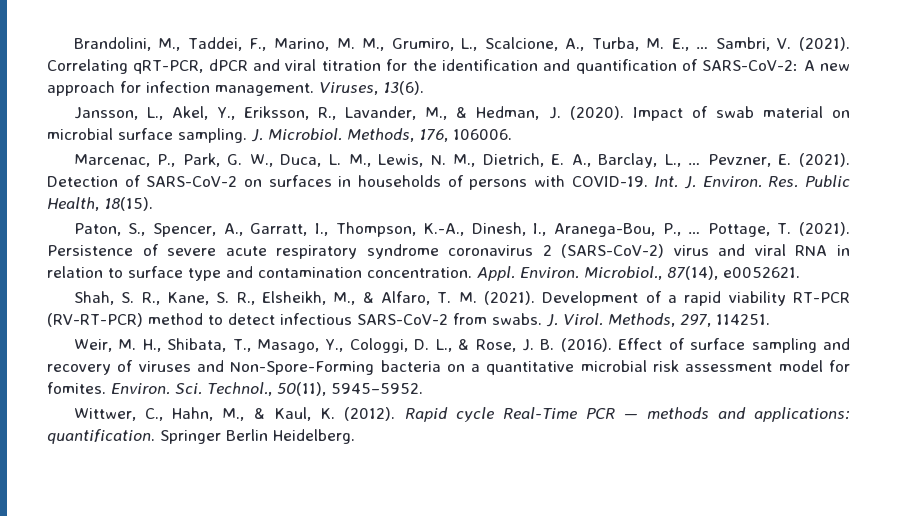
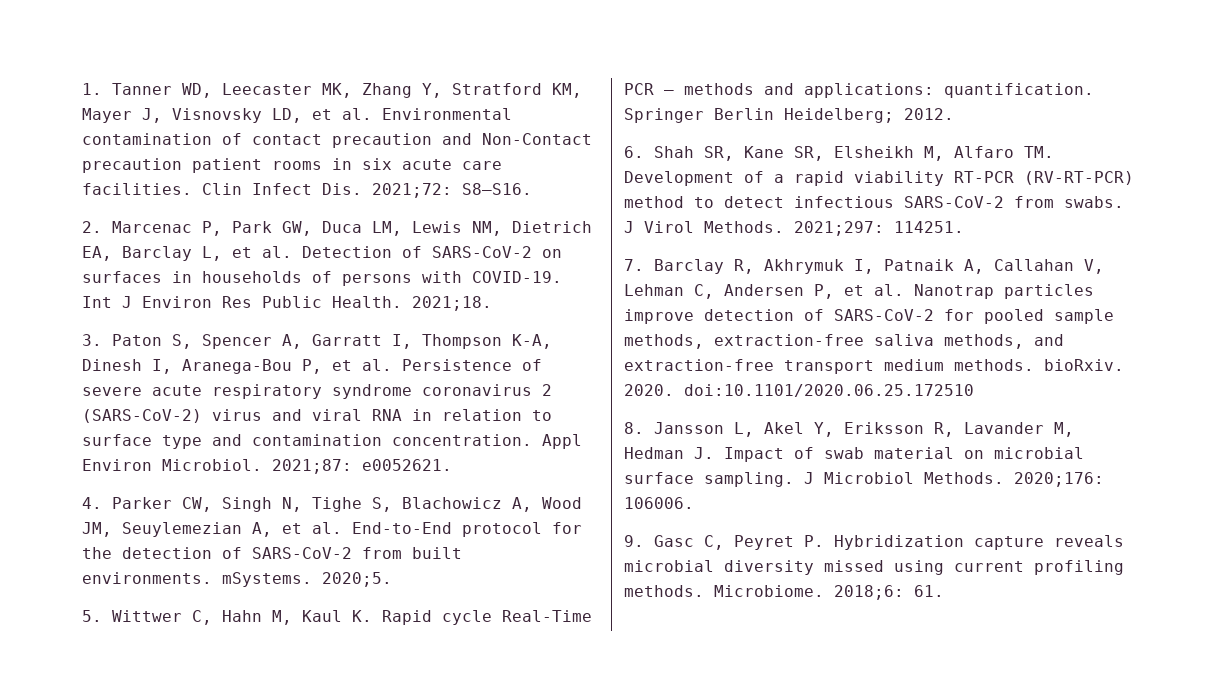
[73,37,850,51] [47,59,851,74] [47,81,424,96] [73,106,850,121] [47,128,512,143] [73,153,851,168] Brandolini, M., Taddei, F., Marino, M. M., Grumiro, L., Scalcione, A., Turba, M. E., … Sambri, V. (2021). Correlating qRT-PCR, dPCR and viral titration for the identification and quantification of SARS-CoV-2: A new approach for infection management. Viruses, 13(6). // Jansson, L., Akel, Y., Eriksson, R., Lavander, M., & Hedman, J. (2020). Impact of swab material on microbial surface sampling. J. Microbiol. Methods, 176, 106006. // Marcenac, P., Park, G. W., Duca, L. M., Lewis, N. M., Dietrich, E. A., Barclay, L., … Pevzner, E. (2021). -> [82,83,582,98] [82,108,512,123] [82,133,592,148] [82,158,502,173] [82,183,532,198] [82,221,592,236] [82,246,292,261] 1. Tanner WD, Leecaster MK, Zhang Y, Stratford KM, Mayer J, Visnovsky LD, et al. Environmental contamination of contact precaution and Non-Contact precaution patient rooms in six acute care facilities. Clin Infect Dis. 2021;72: S8–S16. // 2. Marcenac P, Park GW, Duca LM, Lewis NM, Dietrich EA, Barclay L, et al.
[654,175,850,189] [47,197,153,211] [73,222,851,237] Int. J. Environ. Res. Public Health, 18(15). // Paton, S., Spencer, A., Garratt, I., Thompson, K.-A., Dinesh, I., Aranega-Bou, P., … Pottage, T. (2021). -> [82,296,492,311] [82,334,552,349] [82,359,392,374] Int J Environ Res Public Health. 2021;18. // 3. Paton S, Spencer A, Garratt I, Thompson K-A, Dinesh I, Aranega-Bou P, et al.
[477,266,800,281] [73,291,535,305] Appl. Environ. Microbiol., 87(14), e0052621. // Shah, S. R., Kane, S. R., Elsheikh, M., & Alfaro, T. M. (2021). -> [542,434,582,449] [82,459,452,474] [82,497,582,512] [82,522,582,537] [82,547,462,559] [82,572,392,587] [82,610,592,625] [624,83,1094,98] [624,108,954,123] [624,146,1054,161] Appl Environ Microbiol. 2021;87: e0052621. // 4. Parker CW, Singh N, Tighe S, Blachowicz A, Wood JM, Seuylemezian A, et al. End-to-End protocol for the detection of SARS-CoV-2 from built environments. mSystems. 2020;5. // 5. Wittwer C, Hahn M, Kaul K. Rapid cycle Real-Time PCR — methods and applications: quantification. Springer Berlin Heidelberg; 2012. // 6. Shah SR, Kane SR, Elsheikh M, Alfaro TM.
[545,313,770,327] [73,338,850,353] [47,360,850,375] [47,382,423,396] [73,407,850,422] [47,429,355,444] J. Virol. Methods, 297, 114251. // Weir, M. H., Shibata, T., Masago, Y., Cologgi, D. L., & Rose, J. B. (2016). Effect of surface sampling and recovery of viruses and Non-Spore-Forming bacteria on a quantitative microbial risk assessment model for fomites. Environ. Sci. Technol., 50(11), 5945–5952. // Wittwer, C., Hahn, M., & Kaul, K. (2012). Rapid cycle Real-Time PCR — methods and applications: quantification. Springer Berlin Heidelberg. -> [624,221,964,236] [624,259,1104,274] [624,284,1094,299] [624,309,1114,324] [624,334,1064,349] [624,359,1124,374] [624,384,974,397] [624,422,1074,437] [624,447,1084,462] [624,472,1104,487] [624,497,694,509] [624,535,1124,550] [624,560,1124,575] [624,585,944,600] J Virol Methods. 2021;297: 114251. // 7. Barclay R, Akhrymuk I, Patnaik A, Callahan V, Lehman C, Andersen P, et al. Nanotrap particles improve detection of SARS-CoV-2 for pooled sample methods, extraction-free saliva methods, and extraction-free transport medium methods. bioRxiv. 2020. doi:10.1101/2020.06.25.172510 // 8. Jansson L, Akel Y, Eriksson R, Lavander M, Hedman J. Impact of swab material on microbial surface sampling. J Microbiol Methods. 2020;176: 106006. // 9. Gasc C, Peyret P. Hybridization capture reveals microbial diversity missed using current profiling methods. Microbiome. 2018;6: 61.

